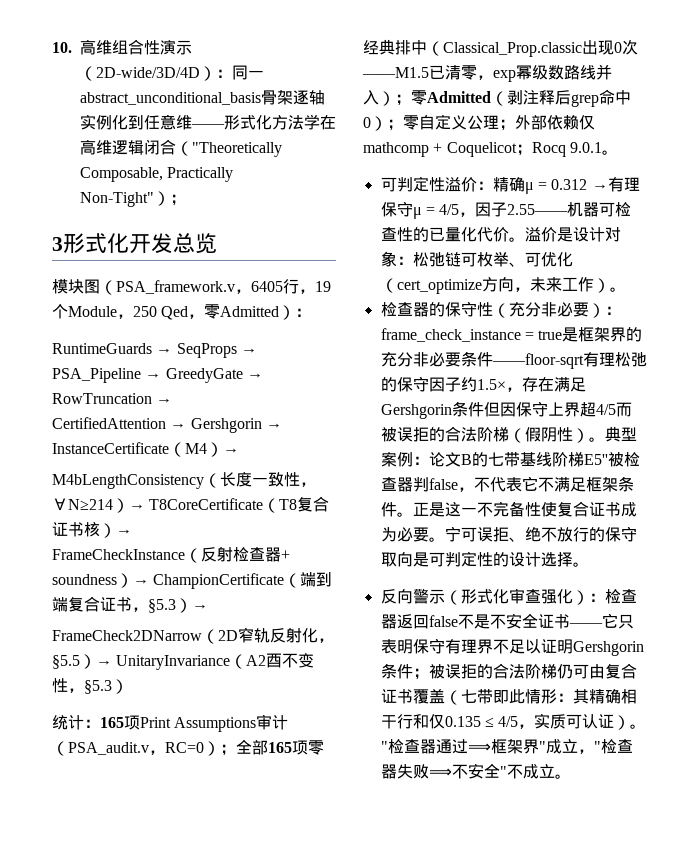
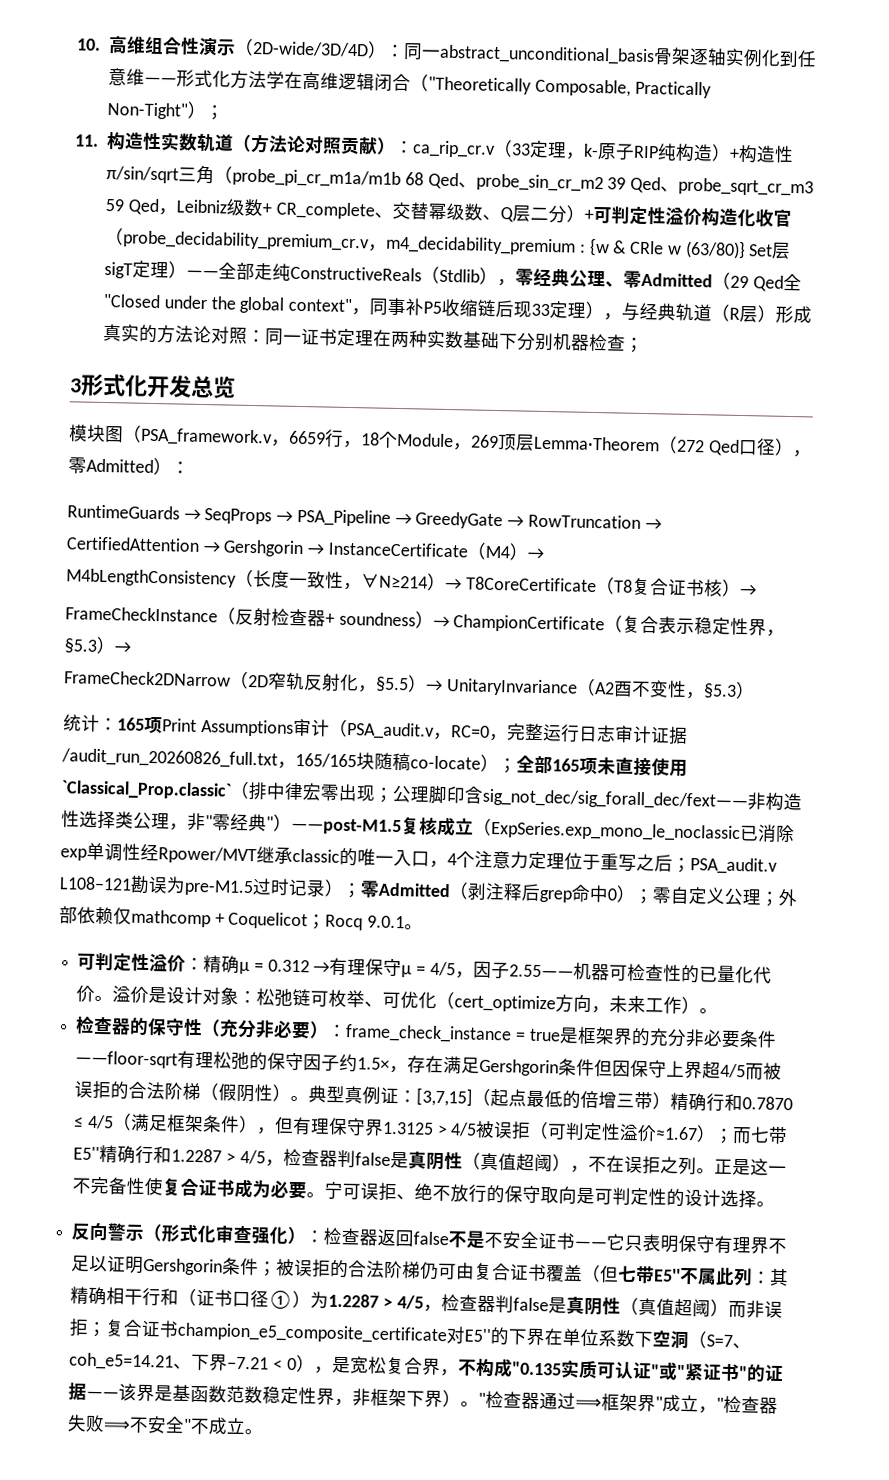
(186, 200) none -> [75,131,795,164] [106,165,815,197] [105,198,792,228] [105,227,792,260] [104,260,803,292] [103,293,813,324] [103,323,645,353] // 11.构造性实数轨道（方法论对照贡献）：ca_rip_cr.v（33定理，k-原子RIP纯构造）+构造性π/sin/sqrt三角（probe_pi_cr_m1a/m1b 68 Qed、probe_sin_cr_m2 39 Qed、probe_sqrt_cr_m3 59 Qed，Leibniz级数+ CR_complete、交替幂级数、Q层二分）+可判定性溢价构造化收官（probe_decidability_premium_cr.v，m4_decidability_premium : {w & CRle w (63/80)} Set层sigT定理）——全部走纯ConstructiveReals（Stdlib），零经典公理、零Admitted（29 Qed全"Closed under the global context"，同事补P5收缩链后现33定理），与经典轨道（R层）形成真实的方法论对照：同一证书定理在两种实数基础下分别机器检查；
[251,279,331,294] [52,304,189,320] 6405行，19个Module，250 Qed -> [289,429,794,457] 6659行，18个Module，269顶层Lemma·Theorem（272 Qed口径）
[300,572,333,587] [52,596,132,612] 端到端复合证书 -> [622,615,768,636] 复合表示稳定性界
[204,739,324,756] [363,39,638,57] [362,64,612,82] [363,90,379,105] ）；全部165项零经典排中（Classical_Prop.classic出现0次——M1.5已清零，exp幂级数路线并入 -> [487,723,688,745] [61,748,688,777] [61,780,802,811] [61,810,795,843] [60,842,777,875] [59,875,326,897] ，完整运行日志审计证据/audit_run_20260826_full.txt，165/165块随稿co-locate）；全部165项未直接使用`Classical_Prop.classic`（排中律宏零出现；公理脚印含sig_not_dec/sig_forall_dec/fext——非构造性选择类公理，非"零经典"）——post-M1.5复核成立（ExpSeries.exp_mono_le_noclassic已消除exp单调性经Rpower/MVT继承classic的唯一入口，4个注意力定理位于重写之后；PSA_audit.v L108–121勘误为pre-M1.5过时记录
[380,452,640,467] [380,476,634,492] [380,502,397,517] 案例：论文B的七带基线阶梯E5''被检查器判false，不代表它不满足框架条件 -> [344,1086,794,1112] [74,1113,789,1145] [73,1145,697,1176] 真例证：[3,7,15]（起点最低的倍增三带）精确行和0.7870 ≤ 4/5（满足框架条件），但有理保守界1.3125 > 4/5被误拒（可判定性溢价≈1.67）；而七带E5''精确行和1.2287 > 4/5，检查器判false是真阴性（真值超阈），不在误拒之列
[460,689,637,704] [380,713,615,729] 七带即此情形：其精确相干行和仅0.135 ≤ 4/5，实质可认证 -> [599,1265,790,1287] [70,1286,783,1319] [69,1318,752,1349] [69,1352,784,1383] [68,1382,444,1408] 但七带E5''不属此列：其精确相干行和（证书口径①）为1.2287 > 4/5，检查器判false是真阴性（真值超阈）而非误拒；复合证书champion_e5_composite_certificate对E5''的下界在单位系数下空洞（S=7、coh_e5=14.21、下界−7.21 < 0），是宽松复合界，不构成"0.135实质可认证"或"紧证书"的证据——该界是基函数范数稳定性界，非框架下界

